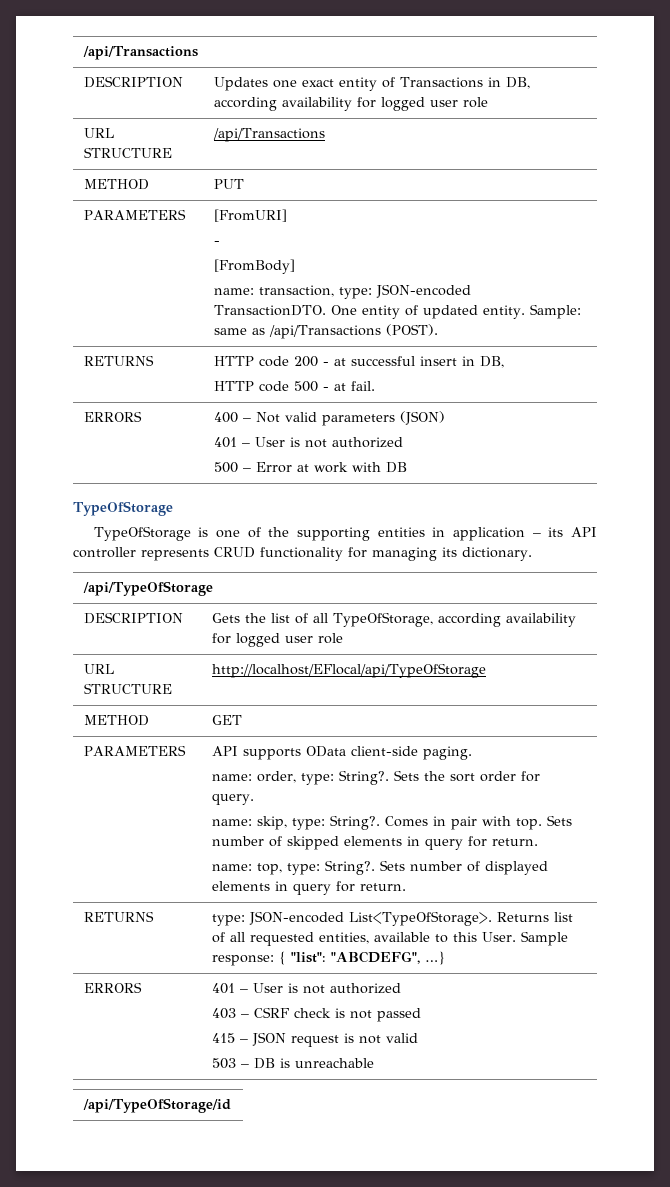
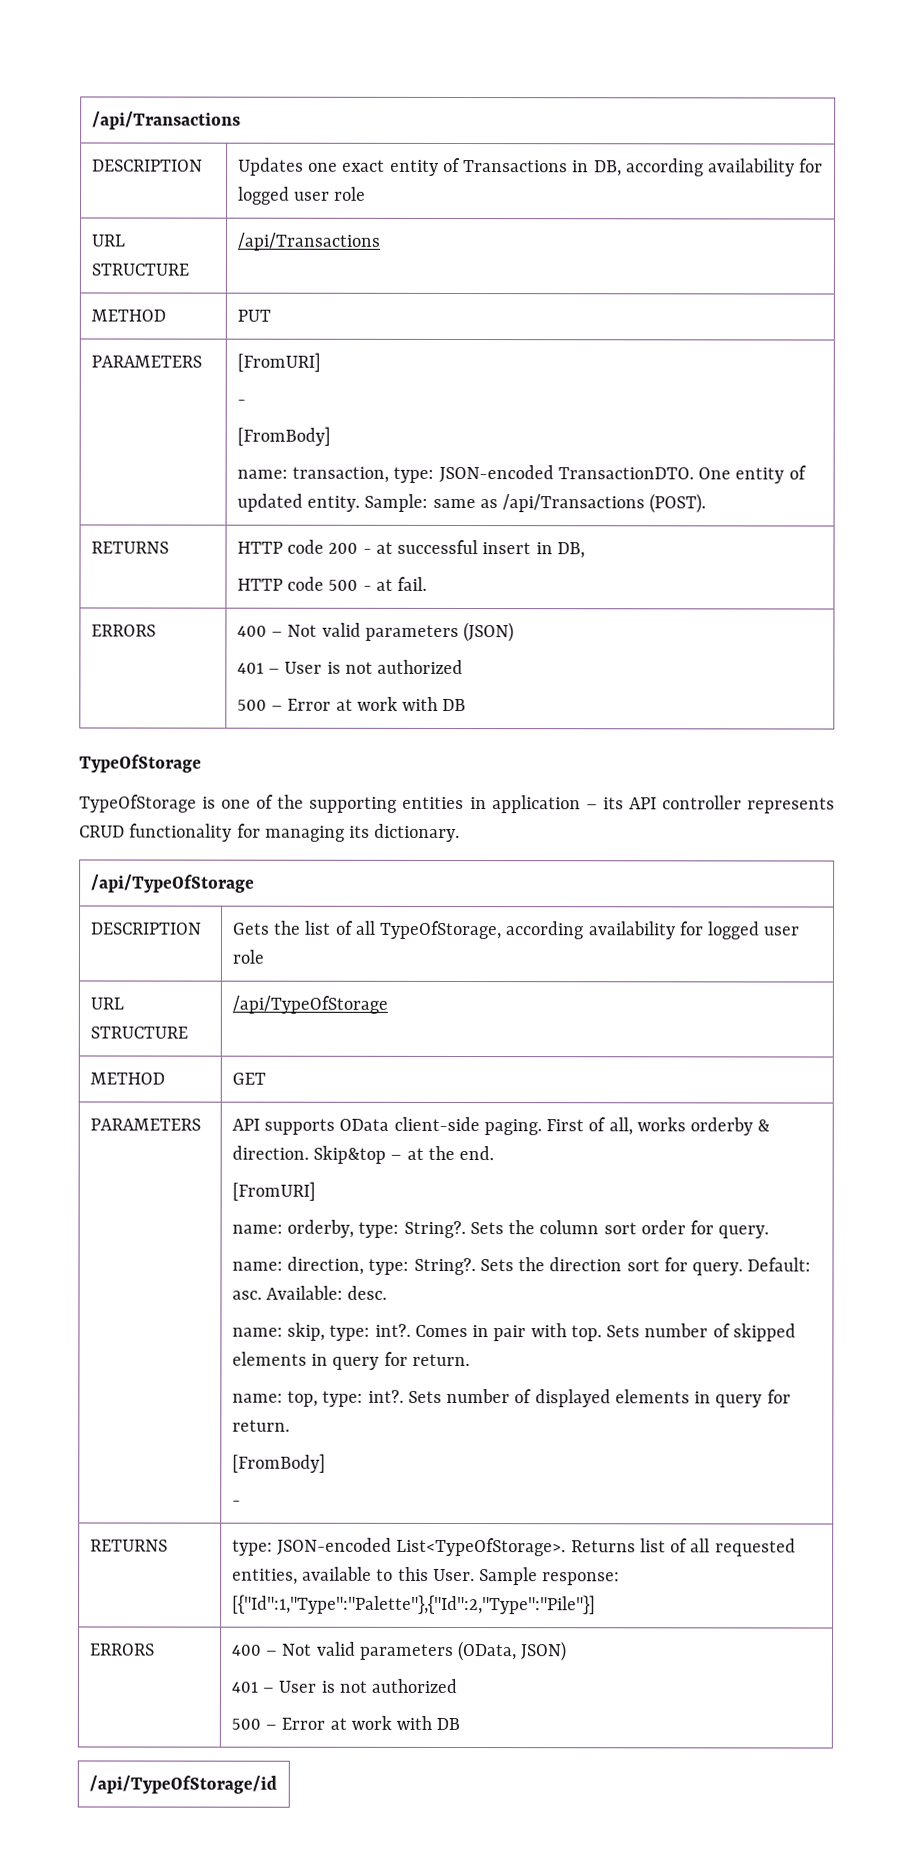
[211,663,486,678] http://localhost/EFlocal/api/TypeOfStorage -> [231,995,388,1014] /api/TypeOfStorage
[211,770,445,785] // name: order, type: String?. Sets the -> [546,1117,771,1136] [231,1145,495,1164] [231,1181,316,1201] [231,1219,600,1239] First of all, works orderby & direction. Skip&top – at the end. // [FromURI] // name: orderby, type: String?. Sets the column
(254, 799) none -> [231,1256,812,1276] [231,1285,388,1300] // name: direction, type: String?. Sets the direction sort for query. Default: asc. Available: desc.
[329,815,380,830] String?. -> [374,1323,411,1337] int?.
[324,860,375,875] String?. -> [367,1389,404,1403] int?.
(406, 887) none -> [231,1453,326,1473] [231,1500,241,1506] // [FromBody] // -
[278,951,445,965] [83,982,142,993] [211,983,401,994] [211,1007,421,1022] [211,1032,418,1047] [211,1058,374,1069] { "list": "ABCDEFG", …} // ERRORS | 401 – User is not authorized // 403 – CSRF check is not passed // 415 – JSON request is not valid // 503 – DB is unreachable -> [231,1594,596,1615] [88,1643,155,1656] [230,1641,568,1662] [230,1678,458,1694] [230,1715,461,1731] [{"Id":1,"Type":"Palette"},{"Id":2,"Type":"Pile"}] // ERRORS | 400 – Not valid parameters (OData, JSON) // 401 – User is not authorized // 500 – Error at work with DB

